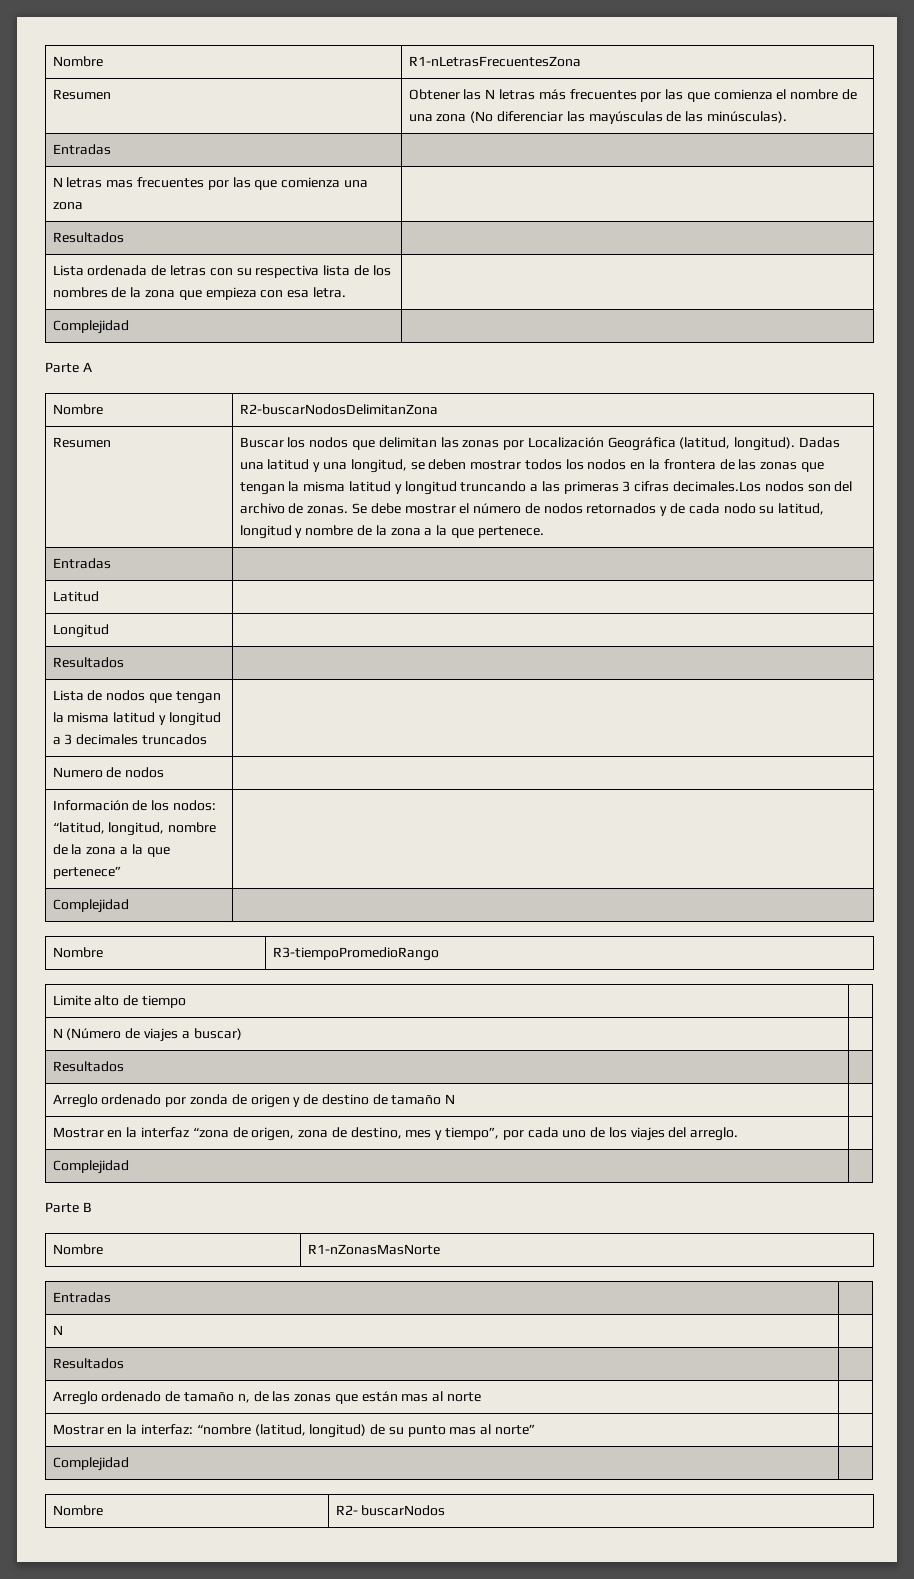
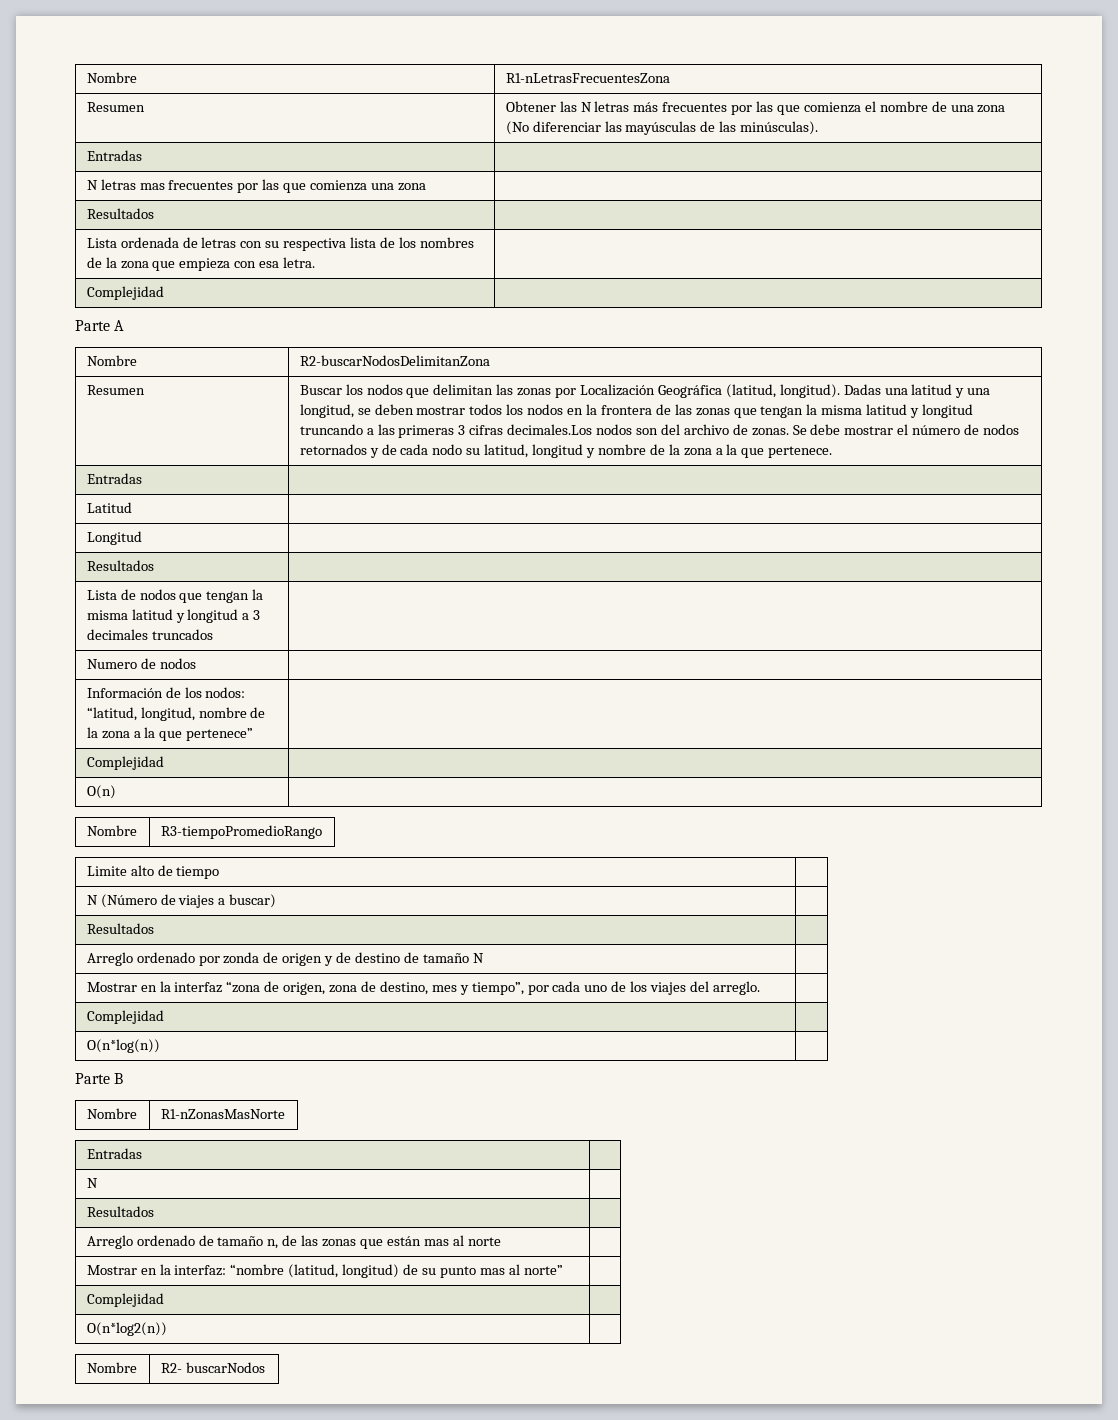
(129, 906) none -> [86,785,116,799] // O(n) |
(129, 1167) none -> [86,1039,160,1053] // O(n*log(n)) |
(129, 1464) none -> [86,1322,167,1336] // O(n*log2(n)) |

